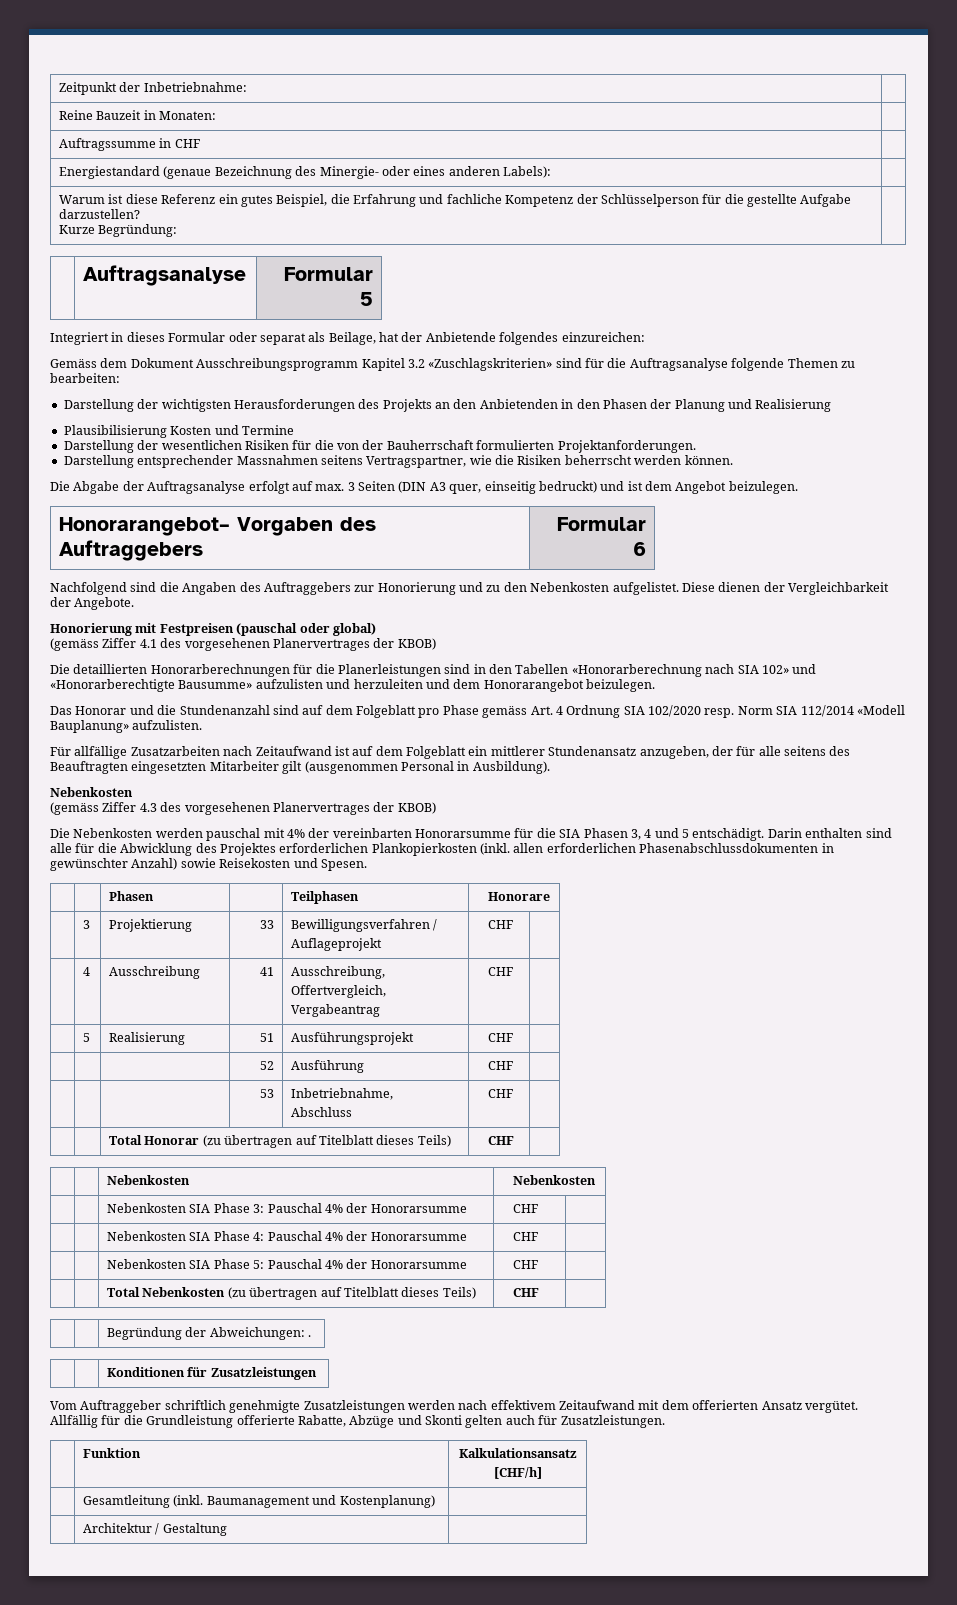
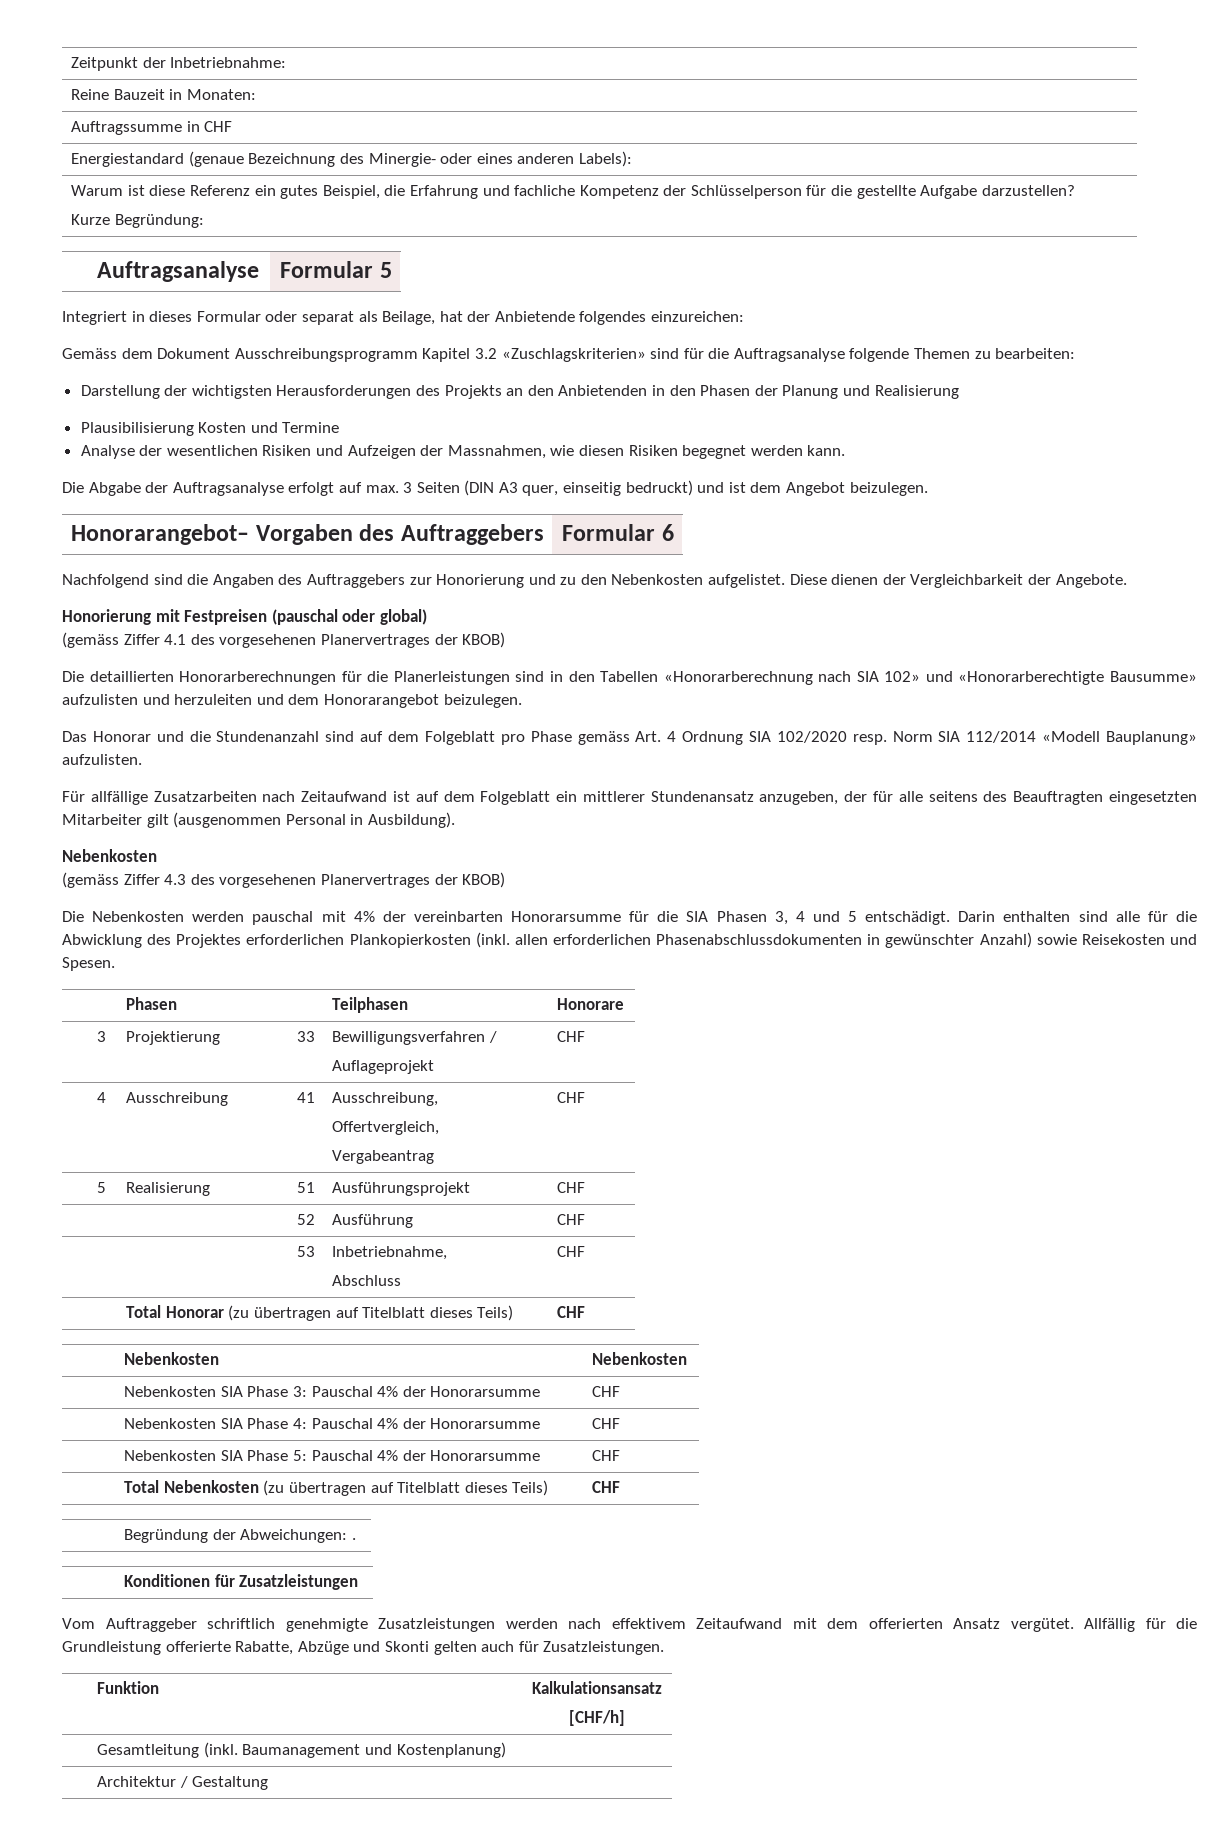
[63,440,134,453] Darstellung -> [80,445,135,459] Analyse
[292,440,696,453] [63,455,733,468] für die von der Bauherrschaft formulierten Projektanforderungen. // Darstellung entsprechender Massnahmen seitens Vertragspartner, wie die Risiken beherrscht werden können. -> [316,445,846,459] und Aufzeigen der Massnahmen, wie diesen Risiken begegnet werden kann.

